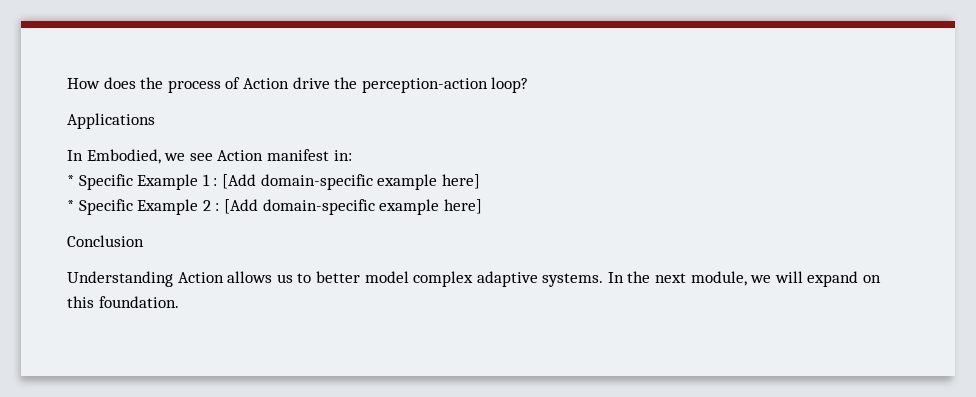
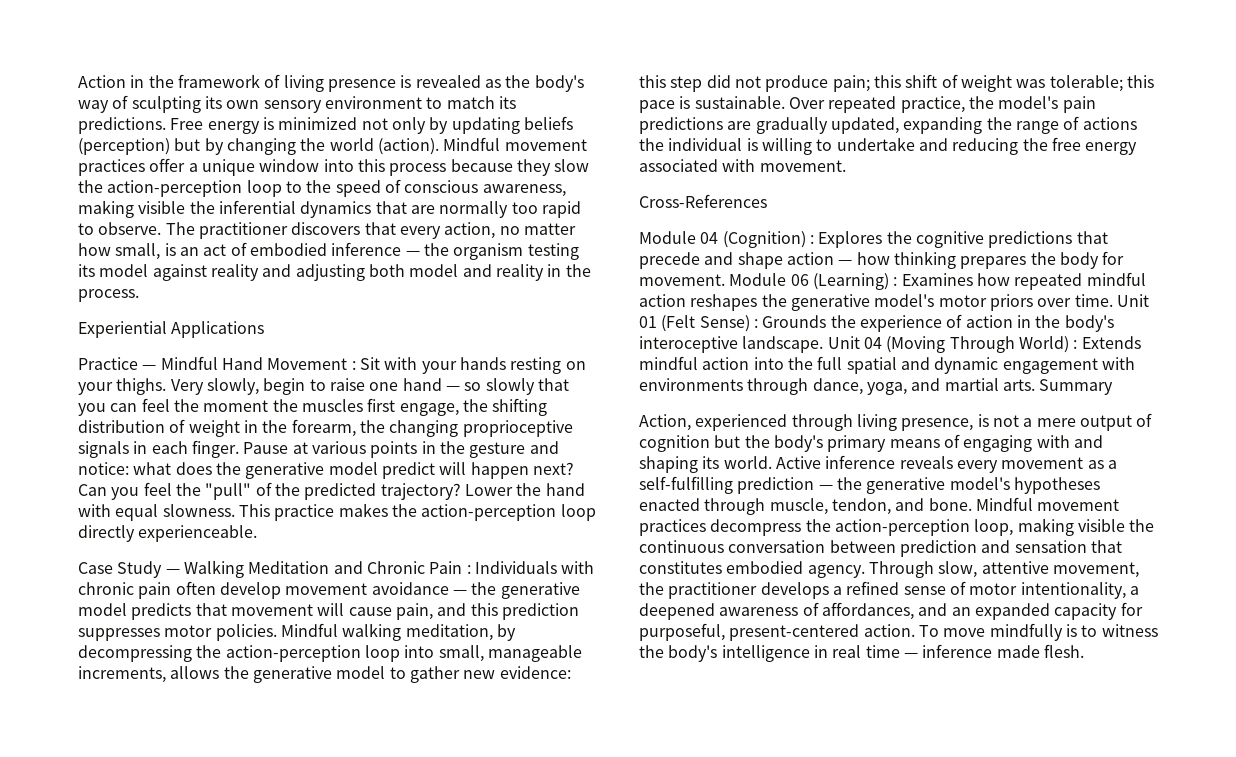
[67,77,529,93] [67,113,155,129] [67,149,352,164] [67,174,480,190] [67,199,482,215] [67,235,144,247] [67,271,882,287] [67,296,179,308] How does the process of Action drive the perception-action loop? // Applications // In Embodied, we see Action manifest in: // * Specific Example 1 : [Add domain-specific example here] // * Specific Example 2 : [Add domain-specific example here] // Conclusion // Understanding Action allows us to better model complex adaptive systems. In the next module, we will expand on this foundation. -> [78,74,584,92] [78,95,516,113] [78,116,573,134] [78,137,587,155] [78,158,590,176] [78,179,566,197] [78,200,581,218] [78,222,576,239] [78,242,579,260] [78,264,591,281] [78,289,139,302] [78,321,265,338] [78,356,586,374] [78,378,569,395] [78,398,548,416] [78,419,573,437] [78,440,559,458] [78,462,574,479] [78,482,585,500] [78,503,596,521] [78,525,258,542] [78,560,595,578] [78,581,580,599] [78,603,579,620] [78,623,516,641] [78,645,582,662] [78,666,571,683] [639,74,1154,92] [639,96,1096,113] [639,116,1137,134] [639,137,1138,155] [639,159,846,172] [639,194,767,208] [639,231,1108,248] [639,251,1125,269] [639,272,1146,290] [639,294,1149,311] [639,314,1114,332] [639,336,1141,353] [639,356,1135,374] [639,378,1114,395] [639,413,1153,431] [639,434,1103,452] [639,455,1117,473] [639,476,1100,494] [639,497,1120,515] [639,518,1155,536] [639,540,1122,557] [639,561,1139,578] [639,581,1139,599] [639,602,1143,620] [639,623,1158,641] [639,644,1084,662] Action in the framework of living presence is revealed as the body's way of sculpting its own sensory environment to match its predictions. Free energy is minimized not only by updating beliefs (perception) but by changing the world (action). Mindful movement practices offer a unique window into this process because they slow the action-perception loop to the speed of conscious awareness, making visible the inferential dynamics that are normally too rapid to observe. The practitioner discovers that every action, no matter how small, is an act of embodied inference — the organism testing its model against reality and adjusting both model and reality in the process. // Experiential Applications // Practice — Mindful Hand Movement : Sit with your hands resting on your thighs. Very slowly, begin to raise one hand — so slowly that you can feel the moment the muscles first engage, the shifting distribution of weight in the forearm, the changing proprioceptive signals in each finger. Pause at various points in the gesture and notice: what does the generative model predict will happen next? Can you feel the "pull" of the predicted trajectory? Lower the hand with equal slowness. This practice makes the action-perception loop directly experienceable. // Case Study — Walking Meditation and Chronic Pain : Individuals with chronic pain often develop movement avoidance — the generative model predicts that movement will cause pain, and this prediction suppresses motor policies. Mindful walking meditation, by decompressing the action-perception loop into small, manageable increments, allows the generative model to gather new evidence: this step did not produce pain; this shift of weight was tolerable; this pace is sustainable. Over repeated practice, the model's pain predictions are gradually updated, expanding the range of actions the individual is willing to undertake and reducing the free energy associated with movement. // Cross-References // Module 04 (Cognition) : Explores the cognitive predictions that precede and shape action — how thinking prepares the body for movement. Module 06 (Learning) : Examines how repeated mindful action reshapes the generative model's motor priors over time. Unit 01 (Felt Sense) : Grounds the experience of action in the body's interoceptive landscape. Unit 04 (Moving Through World) : Extends mindful action into the full spatial and dynamic engagement with environments through dance, yoga, and martial arts. Summary // Action, experienced through living presence, is not a mere output of cognition but the body's primary means of engaging with and shaping its world. Active inference reveals every movement as a self-fulfilling prediction — the generative model's hypotheses enacted through muscle, tendon, and bone. Mindful movement practices decompress the action-perception loop, making visible the continuous conversation between prediction and sensation that constitutes embodied agency. Through slow, attentive movement, the practitioner develops a refined sense of motor intentionality, a deepened awareness of affordances, and an expanded capacity for purposeful, present-centered action. To move mindfully is to witness the body's intelligence in real time — inference made flesh.

